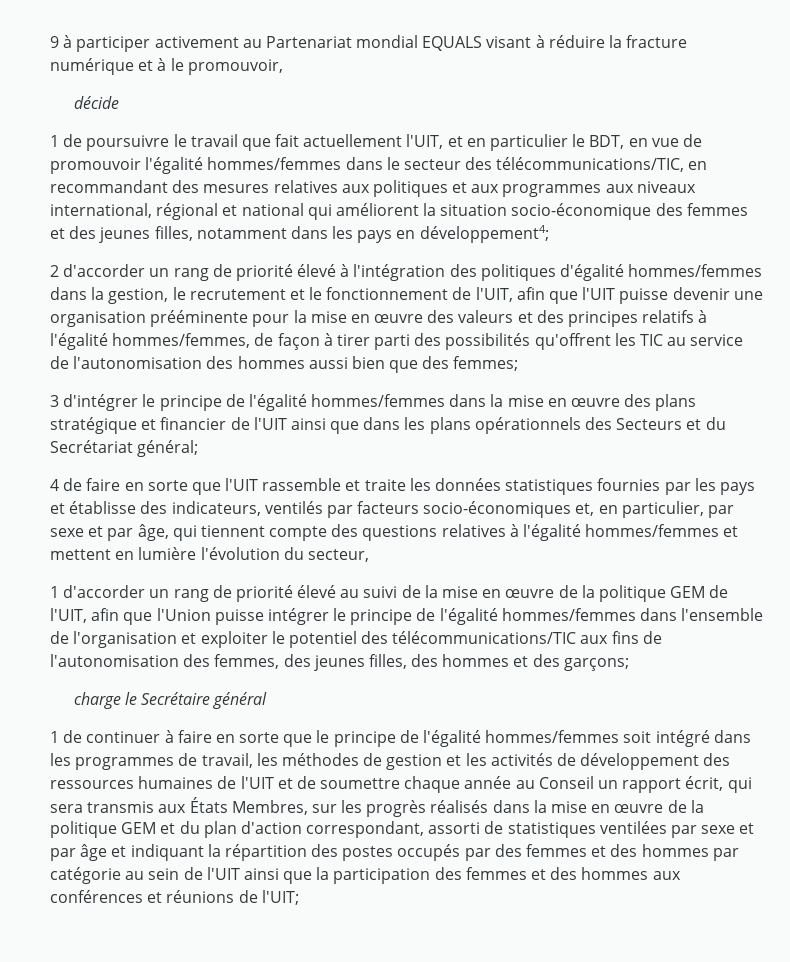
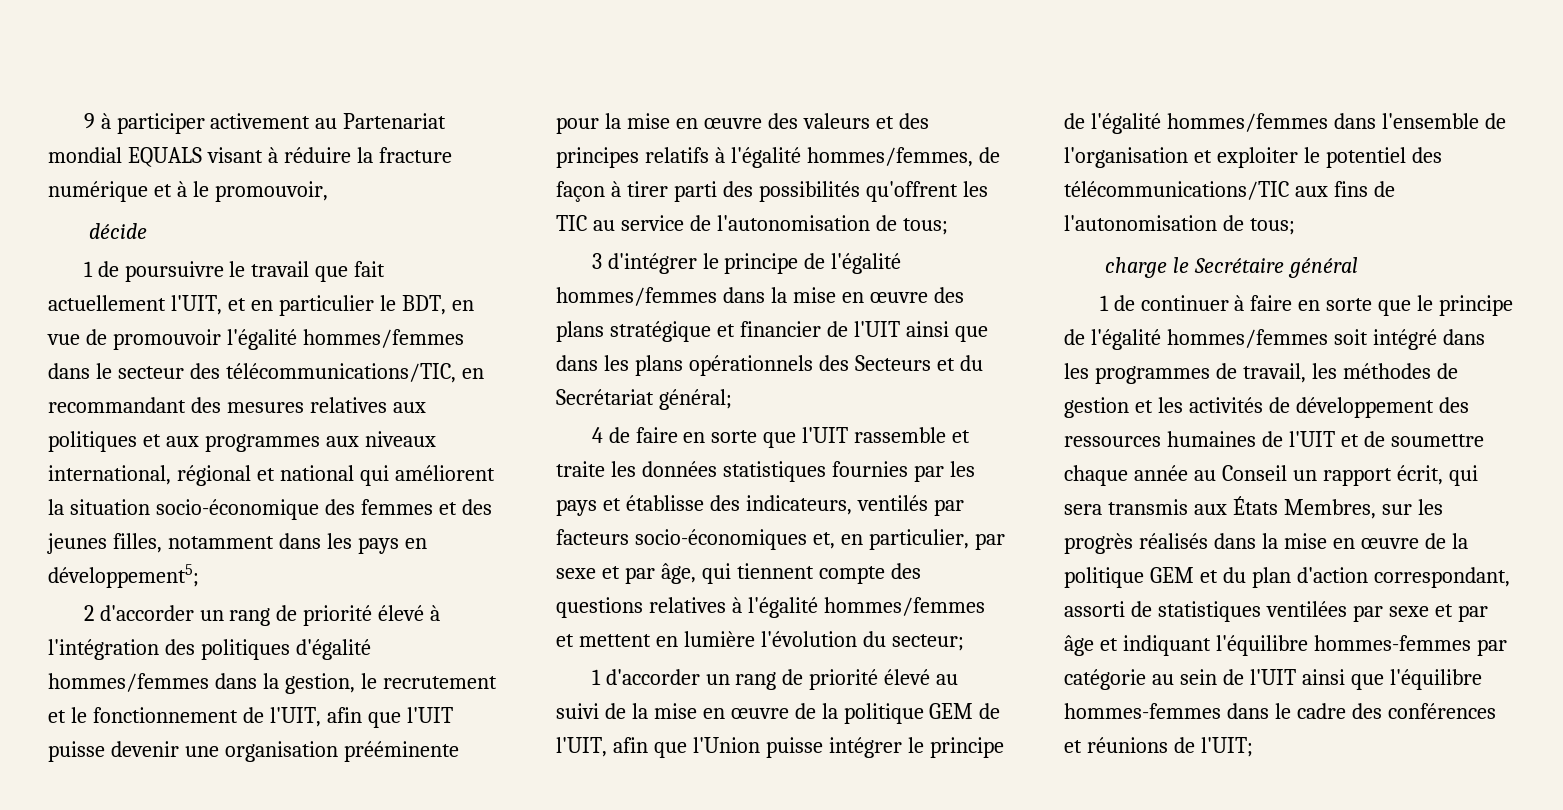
[419,225,549,243] développement4; -> [48,564,199,588] développement5;
[206,356,519,373] des hommes aussi bien que des femmes; -> [875,215,948,235] de tous;
[307,549,369,562] secteur, -> [891,634,964,651] secteur;
[183,654,629,671] des femmes, des jeunes filles, des hommes et des garçons; -> [1222,215,1295,235] de tous;
[207,844,709,861] la répartition des postes occupés par des femmes et des hommes -> [1215,635,1471,656] l'équilibre hommes-femmes
[316,867,681,884] la participation des femmes et des hommes aux -> [1389,669,1482,690] [1064,703,1382,719] l'équilibre hommes-femmes dans le cadre des

